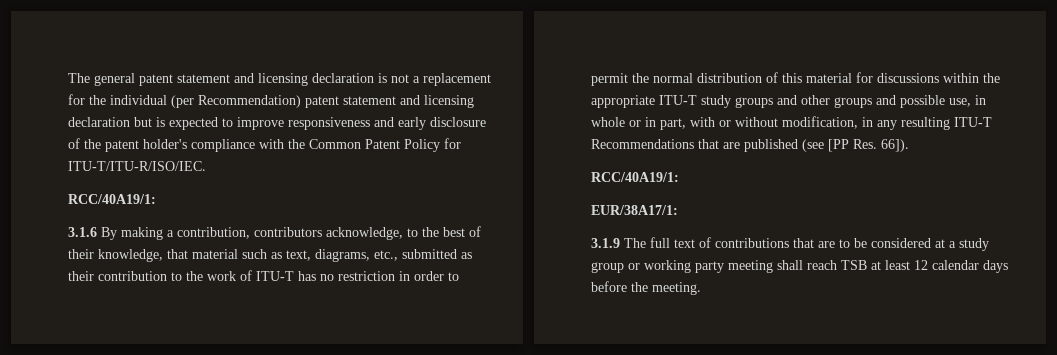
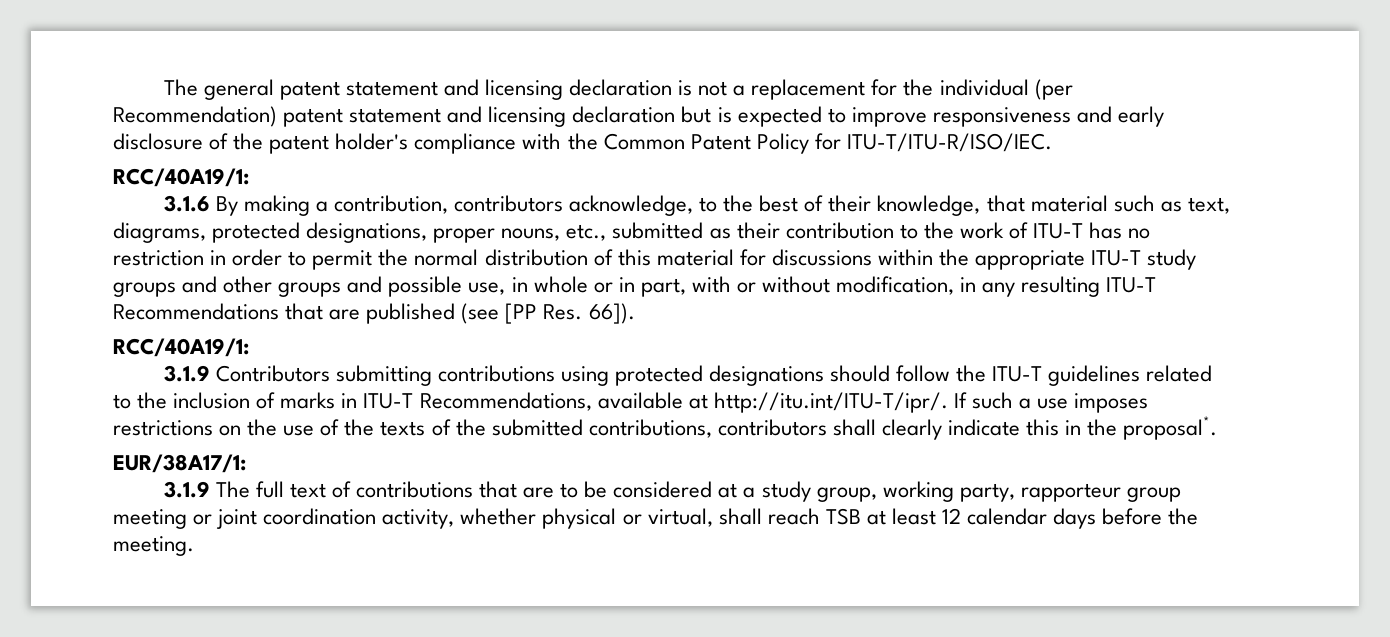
(370, 255) none -> [212,222,561,243] protected designations, proper nouns,
(679, 177) none -> [163,365,1213,386] [113,392,1149,413] [113,416,1218,440] // 3.1.9 Contributors submitting contributions using protected designations should follow the ITU-T guidelines related to the inclusion of marks in ITU-T Recommendations, available at http://itu.int/ITU-T/ipr/. If such a use imposes restrictions on the use of the texts of the submitted contributions, contributors shall clearly indicate this in the proposal*.
[591,260,773,273] group or working party meeting -> [816,481,1181,502] [113,508,713,529] group, working party, rapporteur group meeting or joint coordination activity, whether physical or virtual,

